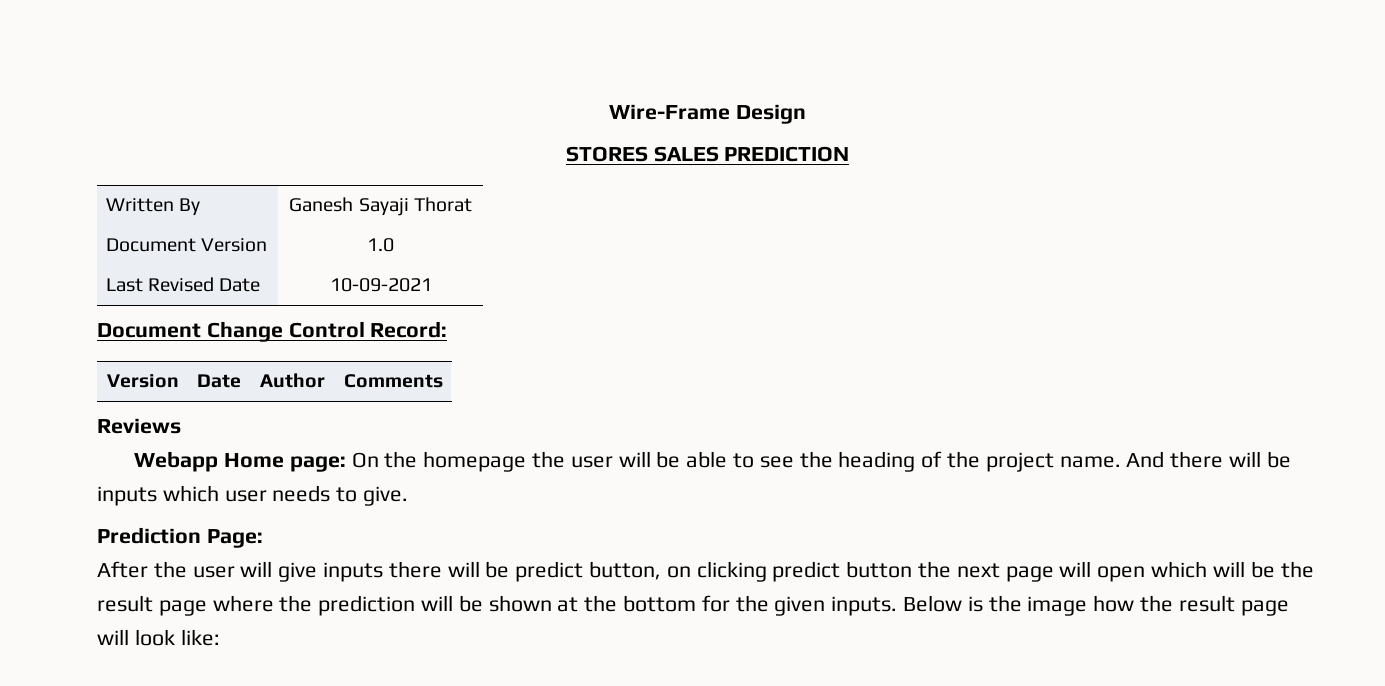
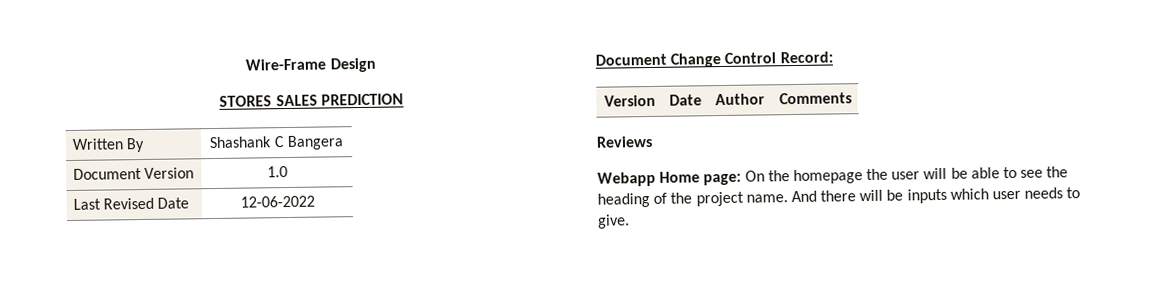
[289,197,472,216] Ganesh Sayaji Thorat -> [209,135,344,151] Shashank C Bangera
[329,278,432,292] 10-09-2021 -> [239,195,315,208] 12-06-2022
[97,527,263,548] [97,561,1314,582] [97,595,1289,616] [97,629,220,646] // Prediction Page: // After the user will give inputs there will be predict button, on clicking predict button the next page will open which will be the result page where the prediction will be shown at the bottom for the given inputs. Below is the image how the result page will look like: -> (630, 221) none

